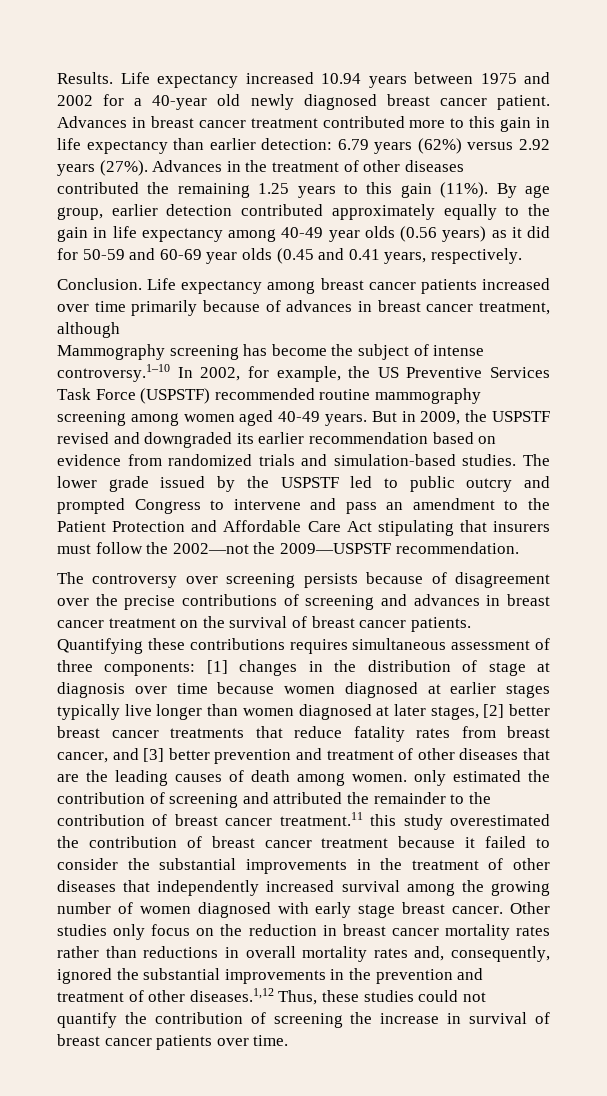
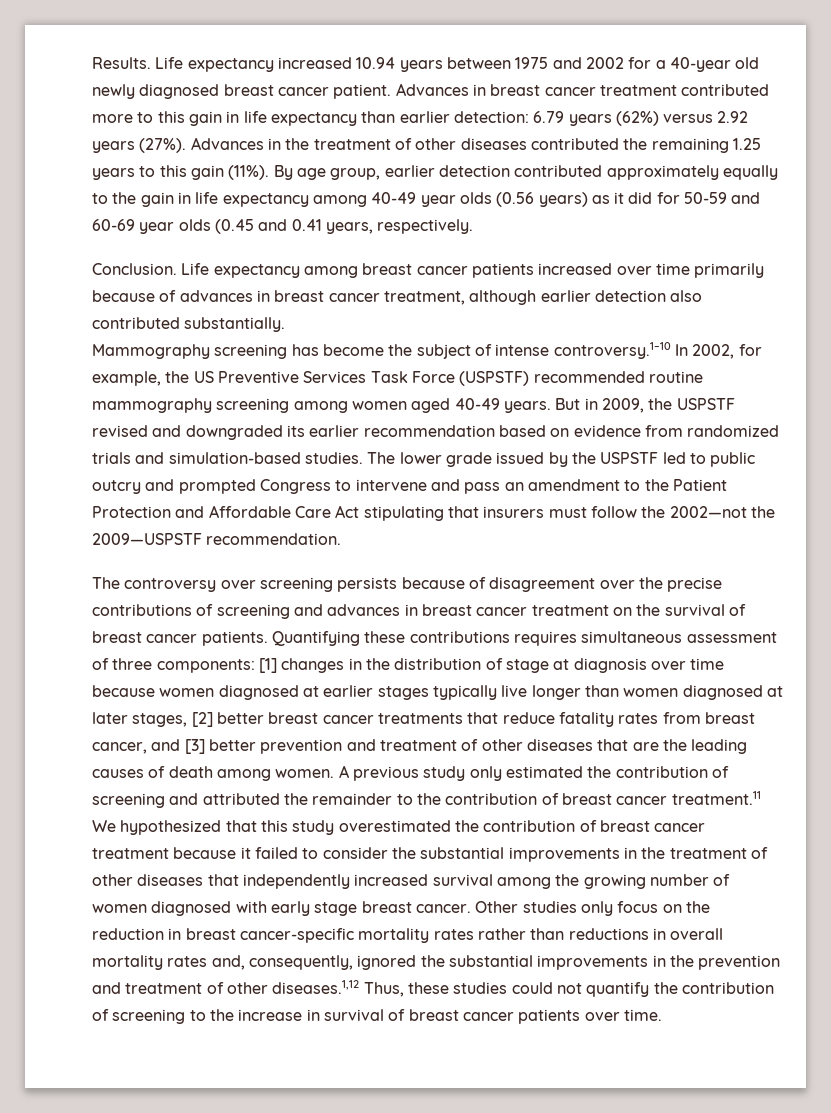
(120, 330) none -> [540,290,703,302] [92,317,286,332] earlier detection also contributed substantially.
(407, 778) none -> [338,765,466,781] A previous study
(363, 819) none -> [92,820,257,835] We hypothesized that
[391,928,439,936] cancer -> [239,928,354,943] cancer-specific
(343, 1020) none -> [189,1010,206,1021] to

